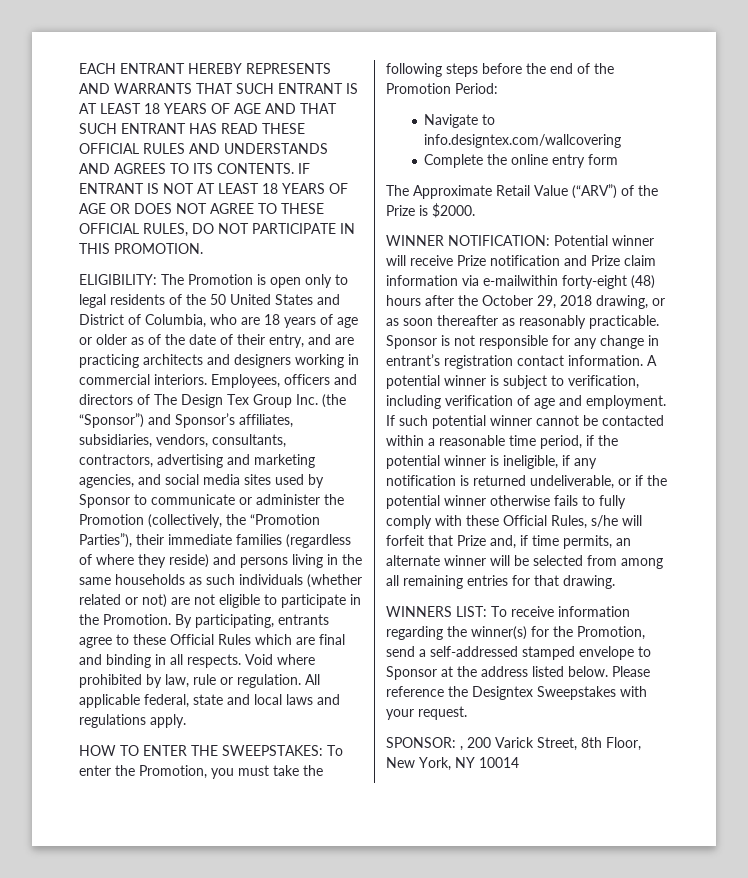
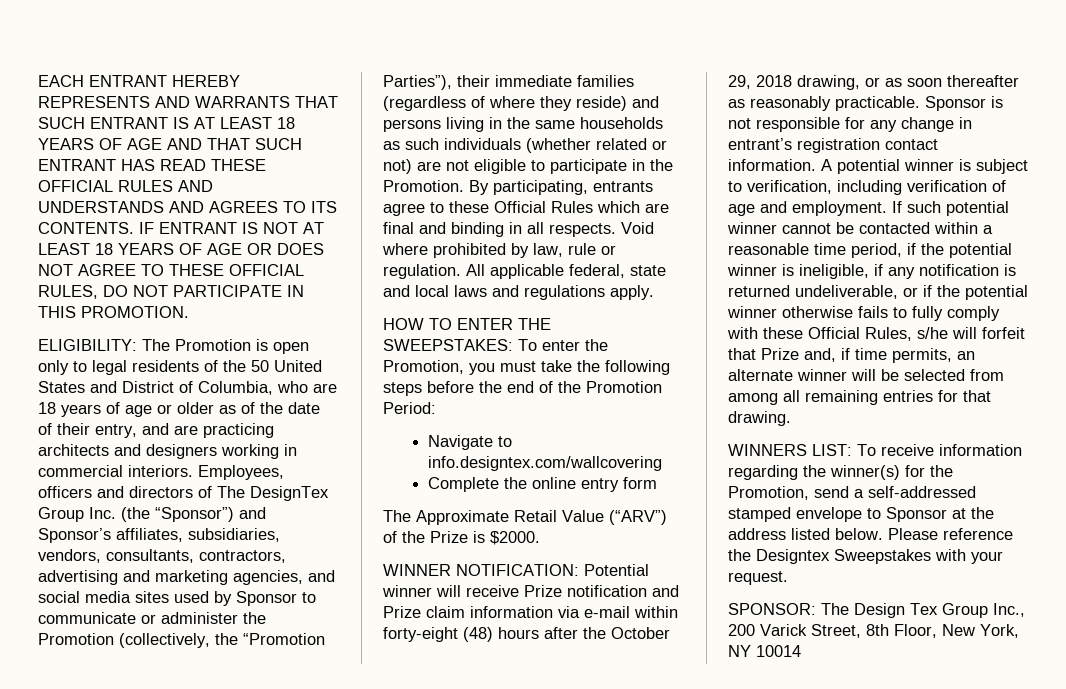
[181,394,249,408] Design Tex -> [250,486,329,501] DesignTex
[483,275,558,286] e-mailwithin -> [584,606,678,618] e-mail within
[460,746,463,751] , -> [821,603,1025,618] The Design Tex Group Inc.,

